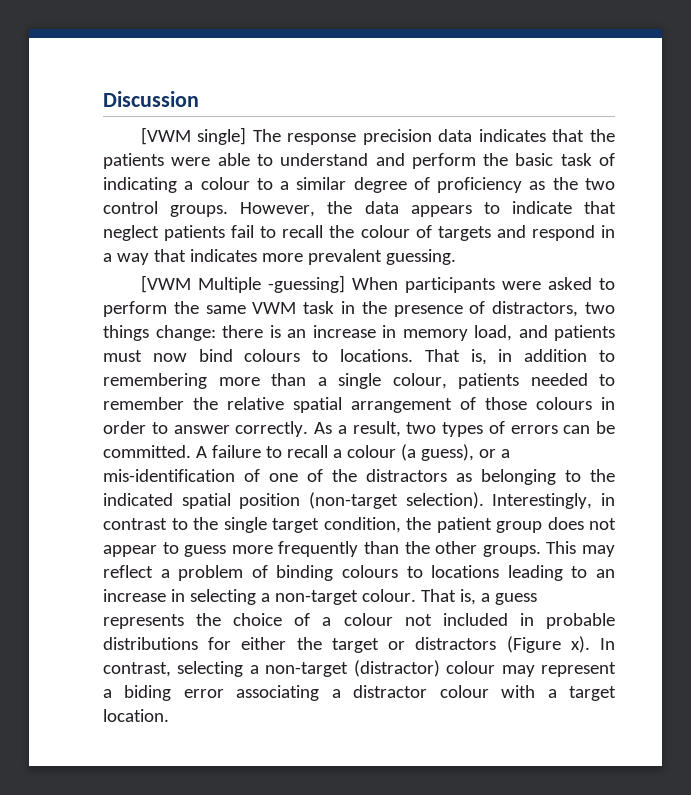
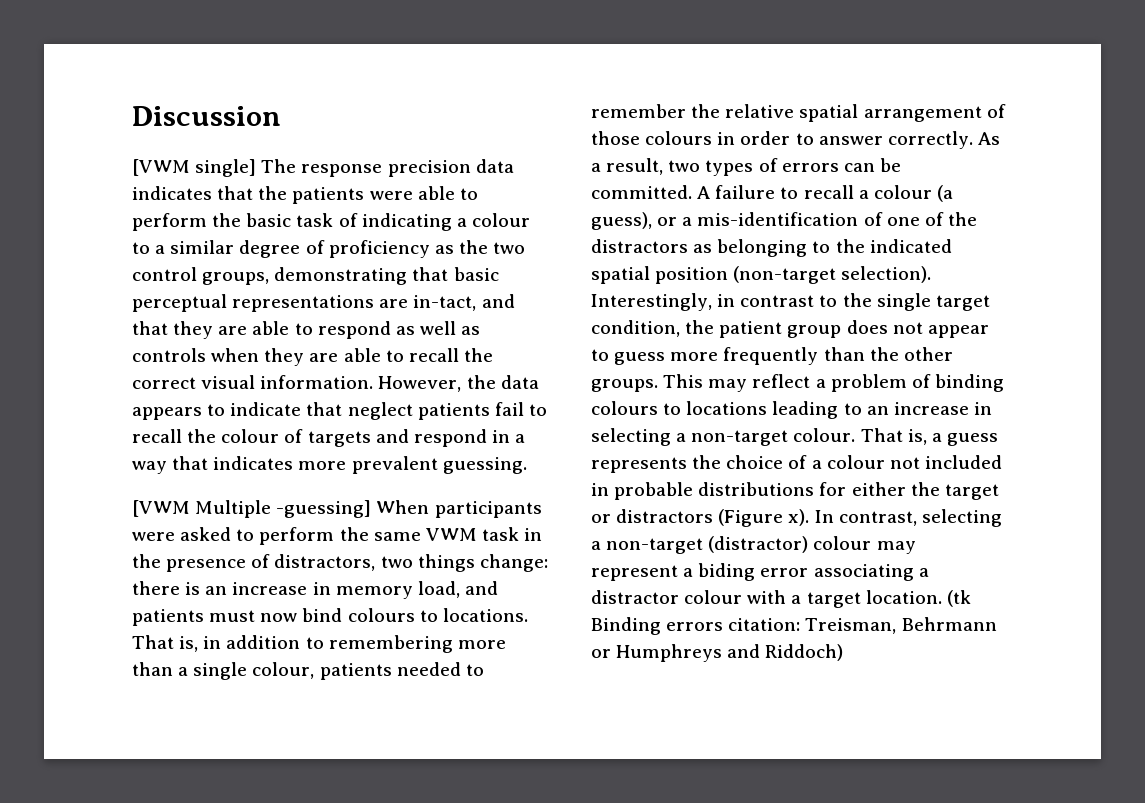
[280,153,405,166] understand and -> (478, 194) none
[170,205,229,217] groups. -> [202,267,499,285] [132,294,515,312] [132,321,481,339] [132,348,493,366] [132,375,374,389] groups, demonstrating that basic perceptual representations are in-tact, and that they are able to respond as well as controls when they are able to recall the correct visual information.
(169, 715) none -> [946,590,971,607] [591,617,997,635] [591,644,844,662] (tk Binding errors citation: Treisman, Behrmann or Humphreys and Riddoch)

